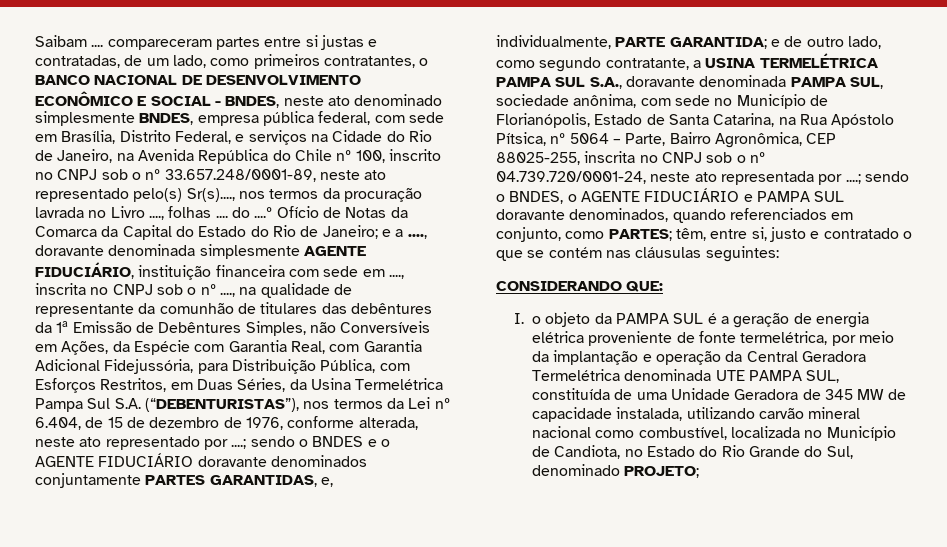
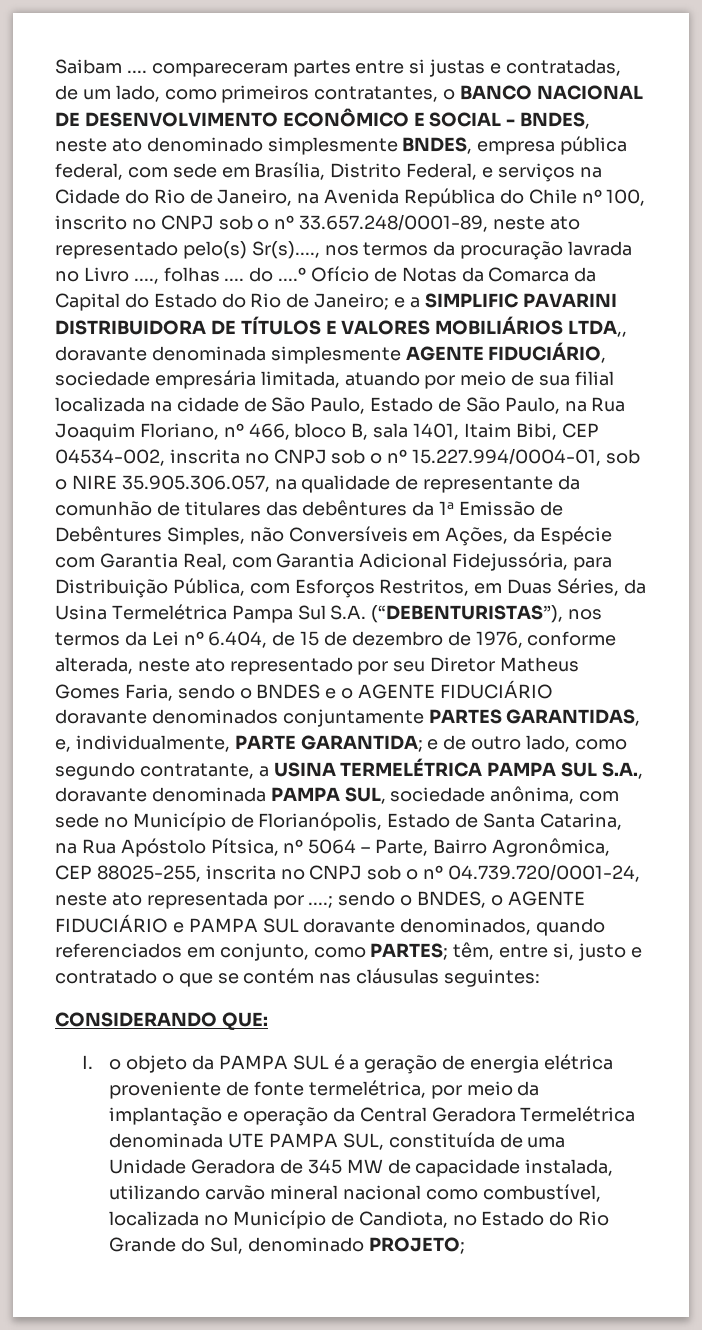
[407,234,427,239] ...., -> [424,293,617,308] [55,316,628,337] SIMPLIFIC PAVARINI DISTRIBUIDORA DE TÍTULOS E VALORES MOBILIÁRIOS LTDA,,
[138,265,404,280] [35,283,235,297] instituição financeira com sede em ...., inscrita no CNPJ sob o nº ...., -> [55,370,614,389] [55,397,626,414] [55,423,599,441] [55,448,640,466] [55,475,270,492] sociedade empresária limitada, atuando por meio de sua filial localizada na cidade de São Paulo, Estado de São Paulo, na Rua Joaquim Floriano, nº 466, bloco B, sala 1401, Itaim Bibi, CEP 04534-002, inscrita no CNPJ sob o nº 15.227.994/0004-01, sob o NIRE 35.905.306.057,
[231,439,247,449] ....; -> [393,657,580,672] [55,684,173,701] seu Diretor Matheus Gomes Faria,

